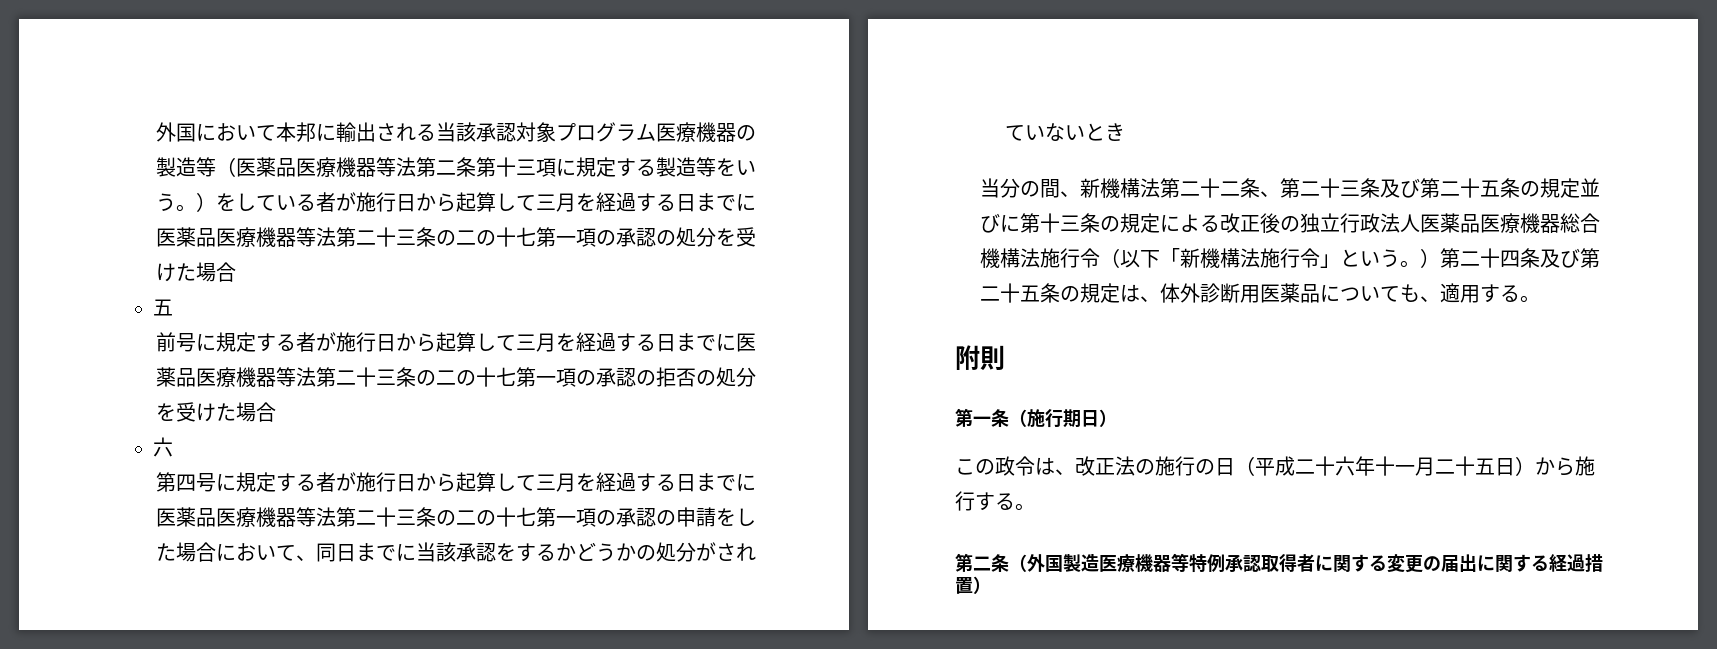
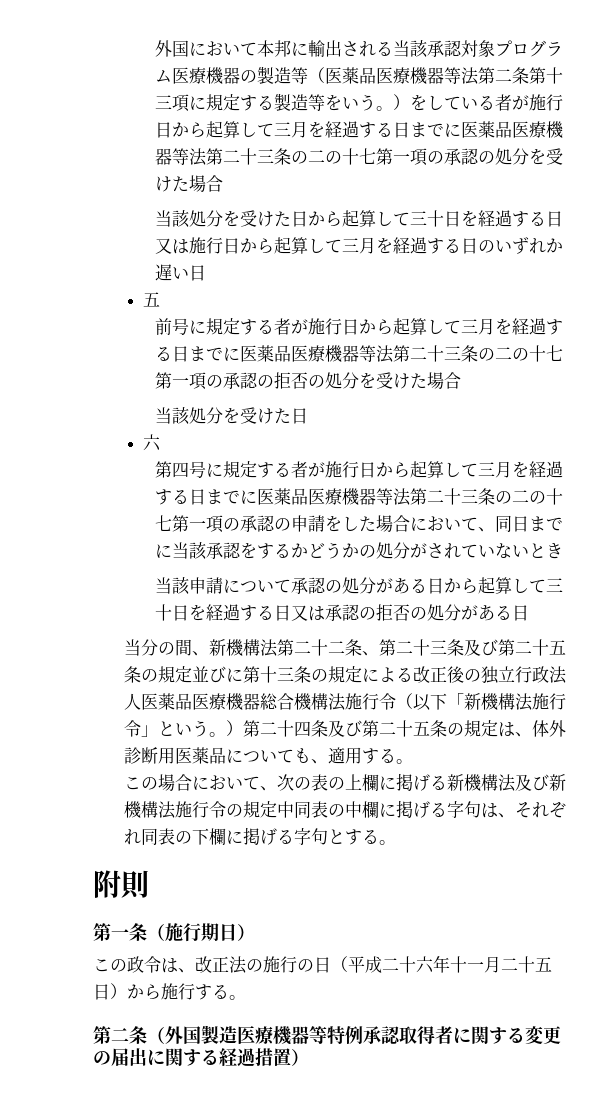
(236, 272) none -> [155,210,564,228] [155,237,564,254] [155,264,207,281] // 当該処分を受けた日から起算して三十日を経過する日又は施行日から起算して三月を経過する日のいずれか遅い日
(276, 412) none -> [155,407,309,425] // 当該処分を受けた日
(1125, 132) none -> [155,577,564,595] [155,604,530,621] // 当該申請について承認の処分がある日から起算して三十日を経過する日又は承認の拒否の処分がある日
(1540, 299) none -> [124,773,567,792] [124,800,567,819] [124,827,397,845] // この場合において、次の表の上欄に掲げる新機構法及び新機構法施行令の規定中同表の中欄に掲げる字句は、それぞれ同表の下欄に掲げる字句とする。

